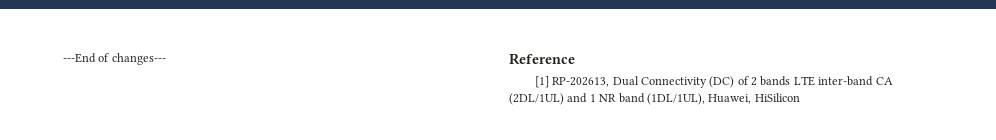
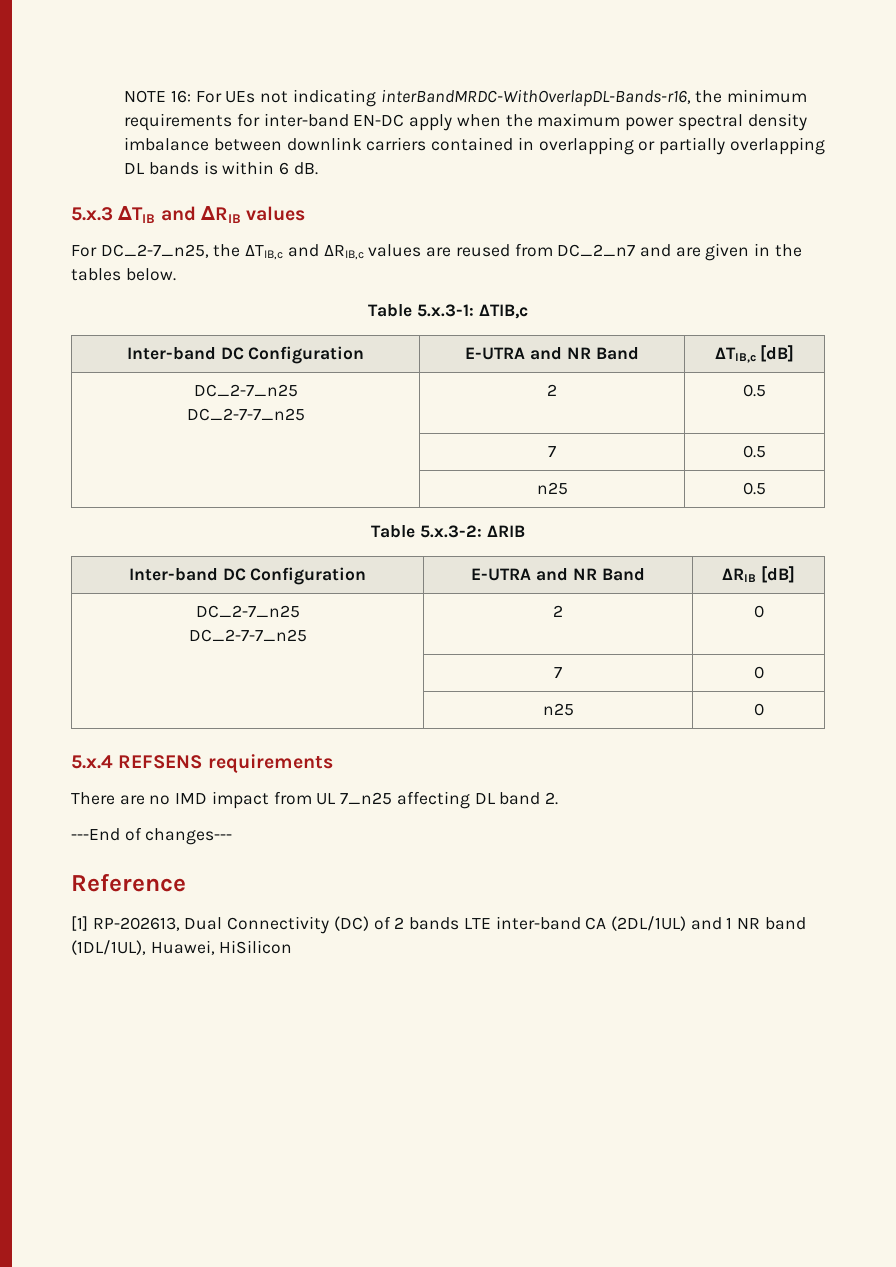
(63, 58) none -> [124,89,808,107] [124,113,807,131] [124,137,825,155] [124,161,318,175] [71,206,306,223] [71,243,802,261] [71,268,176,281] [368,304,528,319] [126,346,365,364] [465,347,639,360] [714,345,795,363] [193,384,298,397] [186,408,305,421] [547,384,557,396] [743,384,766,397] [548,446,556,457] [743,445,766,458] [536,482,568,495] [743,482,766,495] [371,525,525,538] [128,567,367,585] [471,568,645,581] [722,566,795,583] [195,605,300,618] [188,629,307,642] [553,605,563,617] [753,605,764,618] [554,667,562,678] [753,666,764,679] [542,703,574,716] [753,703,764,716] [71,754,333,773] [71,791,558,809] NOTE 16: For UEs not indicating interBandMRDC-WithOverlapDL-Bands-r16, the minimum requirements for inter-band EN-DC apply when the maximum power spectral density imbalance between downlink carriers contained in overlapping or partially overlapping DL bands is within 6 dB. // 5.x.3 ∆TIB and ∆RIB values // For DC_2-7_n25, the ΔTIB,c and ΔRIB,c values are reused from DC_2_n7 and are given in the tables below. // Table 5.x.3-1: ΔTIB,c // Inter-band DC Configuration | E-UTRA and NR Band | ΔTIB,c [dB] // DC_2-7_n25 // DC_2-7-7_n25 | 2 | 0.5 // | 7 | 0.5 // | n25 | 0.5 // Table 5.x.3-2: ΔRIB // Inter-band DC Configuration | E-UTRA and NR Band | ΔRIB [dB] // DC_2-7_n25 // DC_2-7-7_n25 | 2 | 0 // | 7 | 0 // | n25 | 0 // 5.x.4 REFSENS requirements // There are no IMD impact from UL 7_n25 affecting DL band 2. //

